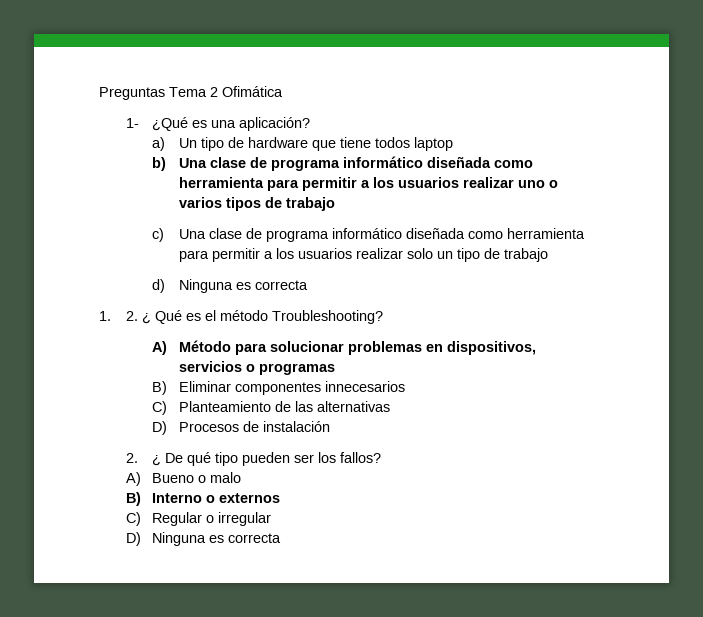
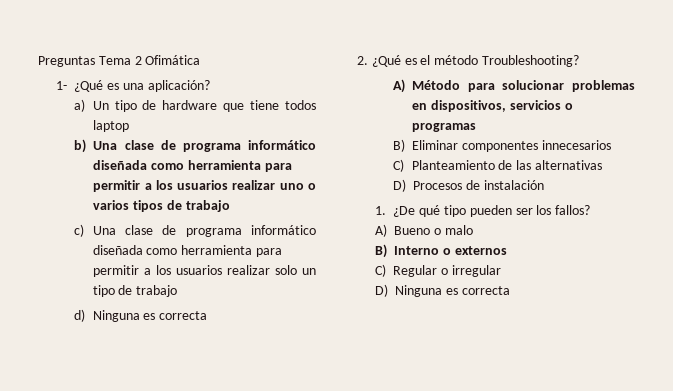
[99,310,182,324] 1. 2. ¿ Qué -> [357,55,401,67] 2. ¿Qué
[125,453,184,466] 2. ¿ De -> [375,206,416,217] 1. ¿De

